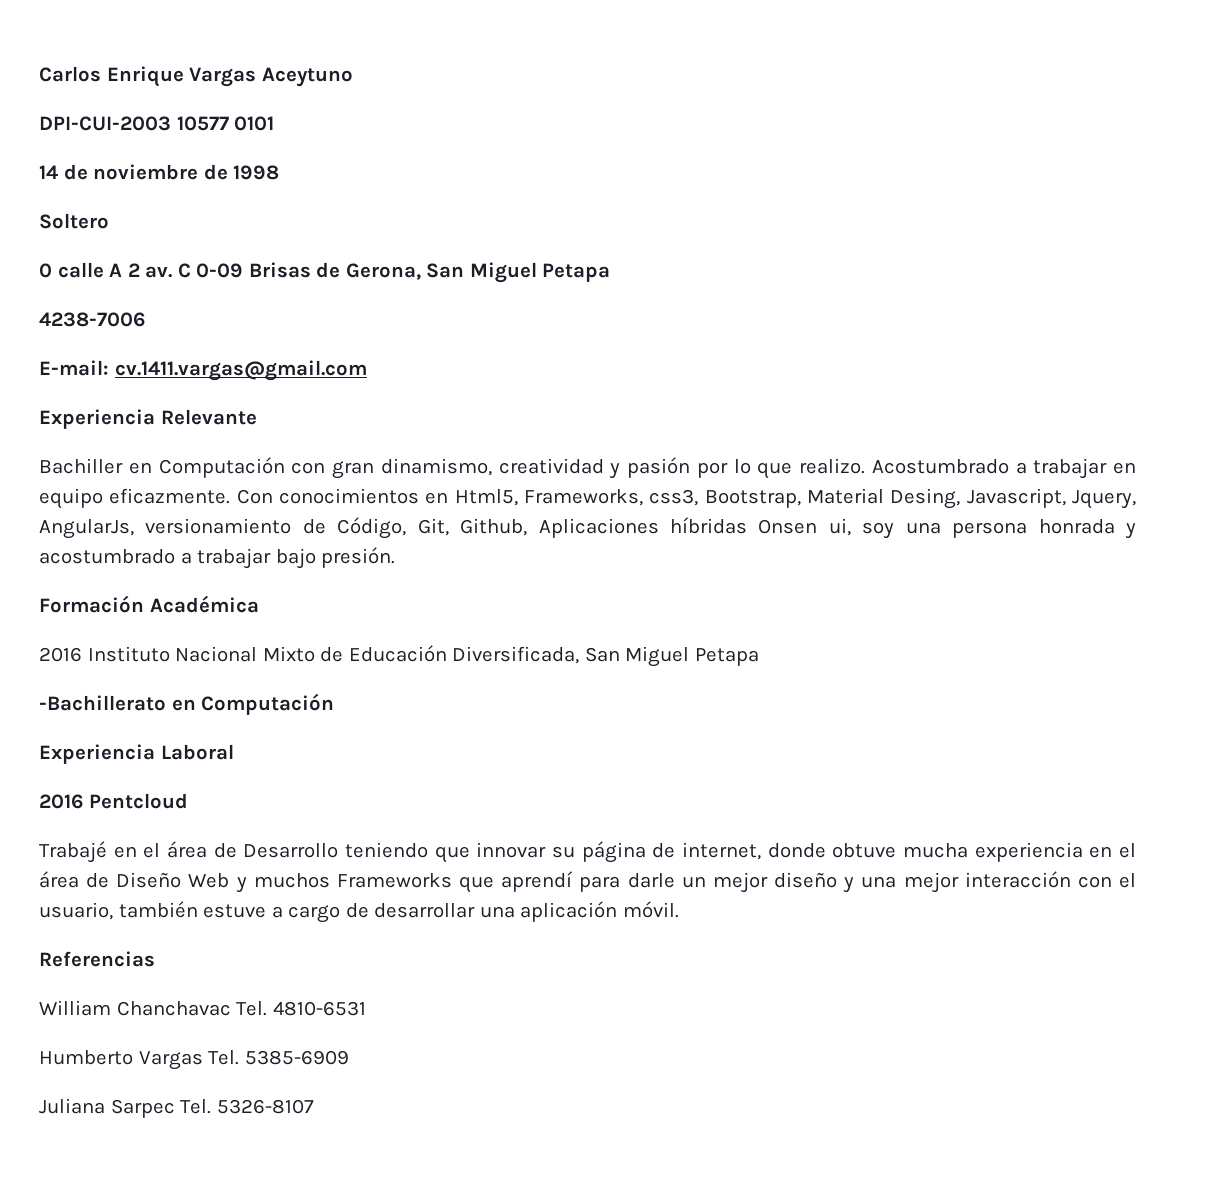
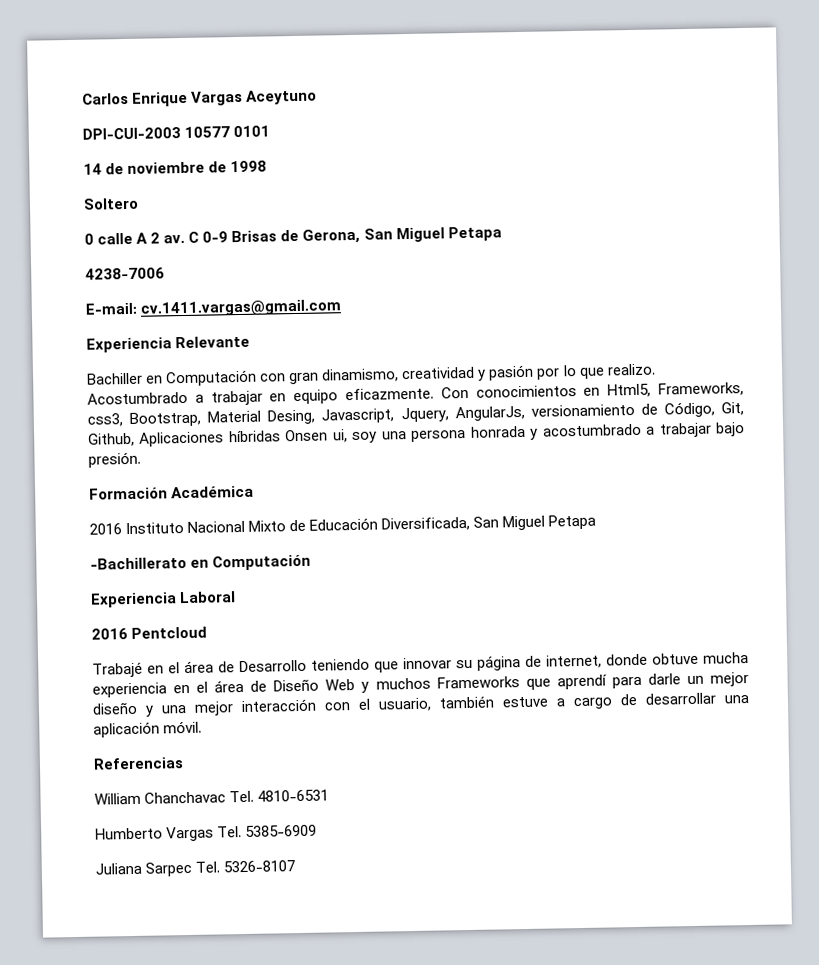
[196,263,244,278] 0-09 -> [202,231,229,243] 0-9

